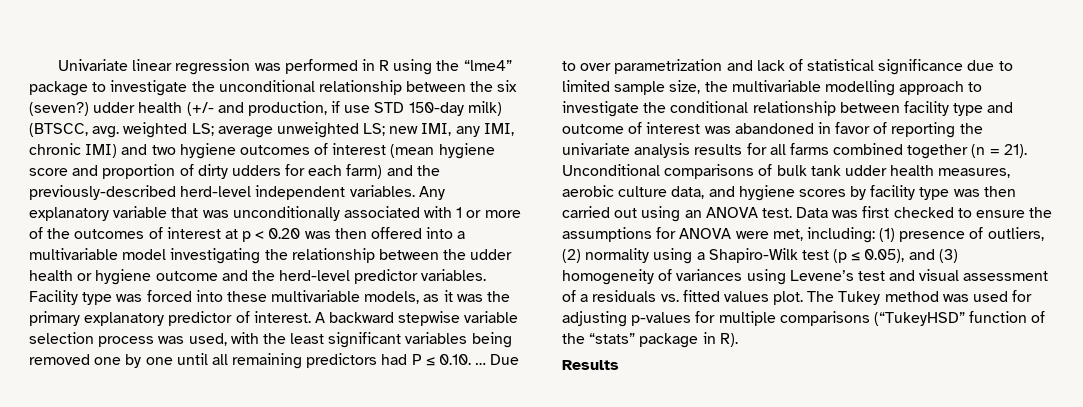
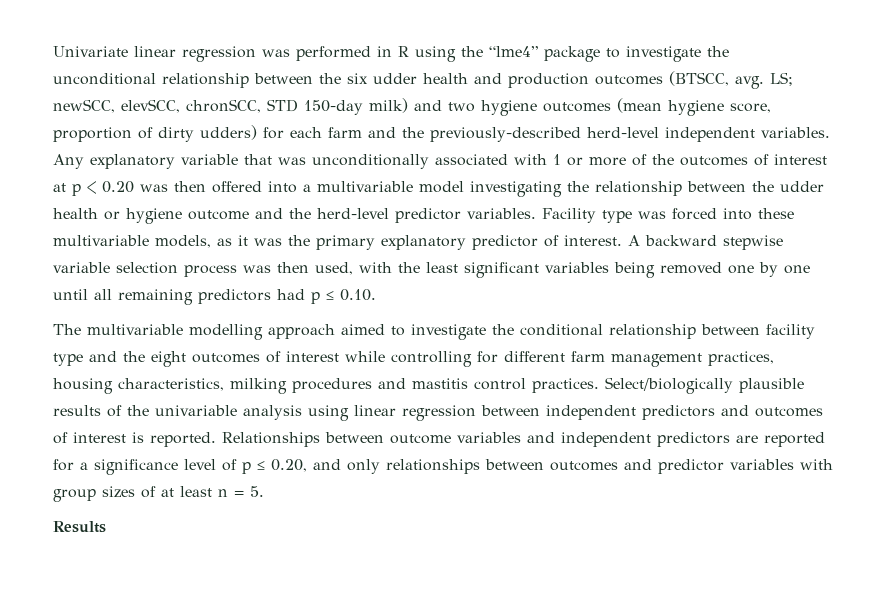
[29,101,502,116] [29,122,514,138] [29,143,495,159] [29,165,99,176] (seven?) udder health (+/- and production, if use STD 150-day milk) (BTSCC, avg. weighted LS; average unweighted LS; new IMI, any IMI, chronic IMI) and two hygiene outcomes of interest (mean hygiene score and -> [373,71,793,89] [53,98,771,116] udder health and production outcomes (BTSCC, avg. LS; newSCC, elevSCC, chronSCC, STD 150-day milk) and two hygiene outcomes (mean hygiene score,
[231,165,281,176] udders -> [200,125,257,140] udders)
[346,164,383,179] farm) -> [328,127,362,138] farm
(185, 340) none -> [277,262,309,273] then
[411,354,422,365] P -> [311,292,320,304] p
[475,354,520,365] [562,59,1013,75] [562,80,728,95] … Due to over parametrization and lack of statistical significance due to limited sample size, the -> [53,324,81,335] // The
(965, 88) none -> [341,324,385,335] aimed
[562,122,983,138] [562,143,1027,159] [562,164,1011,179] [562,185,1016,201] [562,206,1053,222] [562,227,1044,243] [562,248,958,264] [562,269,1049,285] [562,290,1033,305] [562,311,1046,327] [562,332,738,348] outcome of interest was abandoned in favor of reporting the univariate analysis results for all farms combined together (n = 21). Unconditional comparisons of bulk tank udder health measures, aerobic culture data, and hygiene scores by facility type was then carried out using an ANOVA test. Data was first checked to ensure the assumptions for ANOVA were met, including: (1) presence of outliers, (2) normality using a Shapiro-Wilk test (p ≤ 0.05), and (3) homogeneity of variances using Levene’s test and visual assessment of a residuals vs. fitted values plot. The Tukey method was used for adjusting p-values for multiple comparisons (“TukeyHSD” function of the “stats” package in R). -> [123,351,774,367] [53,377,804,394] [53,405,823,421] [53,432,825,447] [53,459,833,475] [53,486,264,502] the eight outcomes of interest while controlling for different farm management practices, housing characteristics, milking procedures and mastitis control practices. Select/biologically plausible results of the univariable analysis using linear regression between independent predictors and outcomes of interest is reported. Relationships between outcome variables and independent predictors are reported for a significance level of p ≤ 0.20, and only relationships between outcomes and predictor variables with group sizes of at least n = 5.

